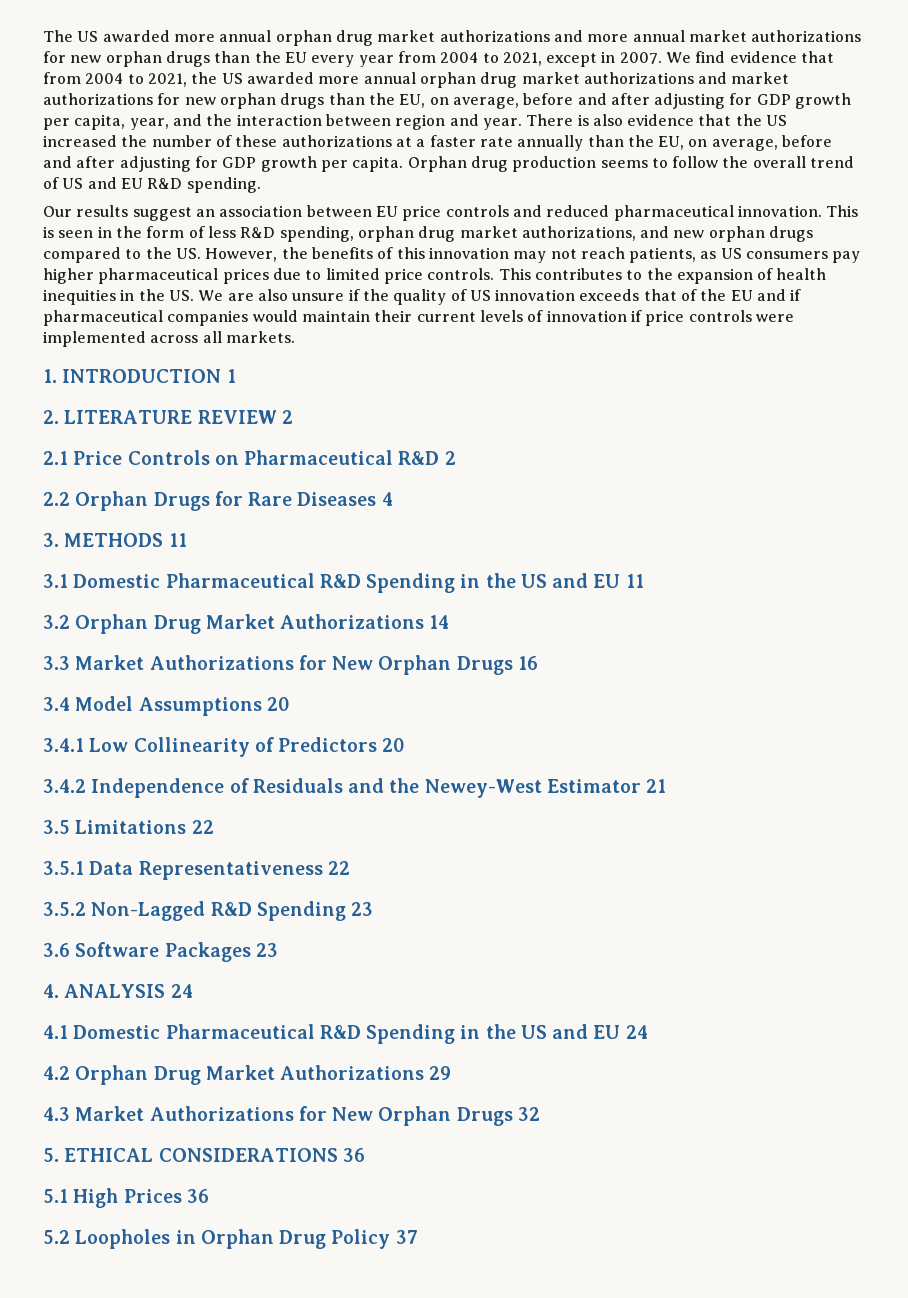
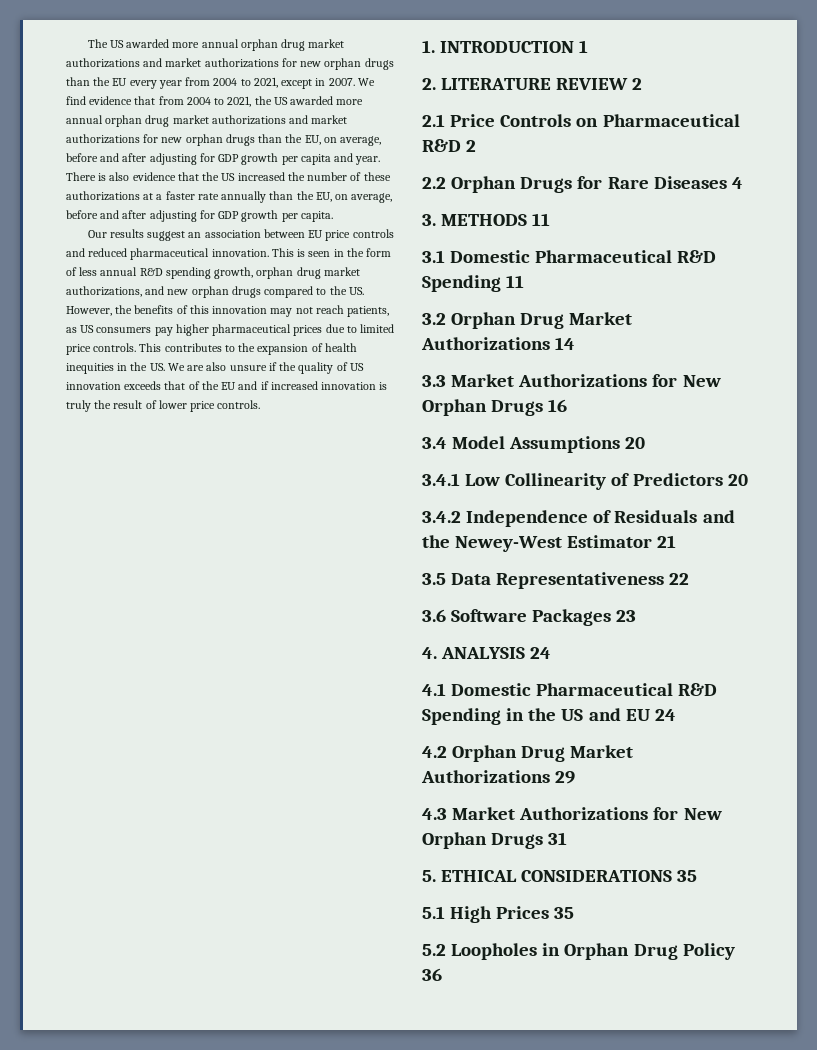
[587,30,685,42] more annual -> (163, 62) none
[74,114,446,130] capita, year, and the interaction between region -> [300,154,331,165] capita
[407,156,855,172] [43,177,261,193] Orphan drug production seems to follow the overall trend of US and EU R&D spending. -> (333, 216) none
[240,226,354,242] R&D spending, -> [100,267,254,279] annual R&D spending growth,
[43,310,794,326] [43,331,295,347] pharmaceutical companies would maintain their current levels of innovation if price controls were implemented across all markets. -> [270,381,388,390] [66,400,261,412] increased innovation is truly the result of lower price controls.
[460,573,621,588] in the US and EU -> (501, 283) none
[75,820,214,834] [43,861,84,875] Limitations 22 // 3.5.1 -> (446, 579) none
[43,901,374,921] // 3.5.2 Non-Lagged R&D Spending 23 -> (690, 579) none
[517,1107,540,1121] 32 -> [548,832,568,845] 31
[342,1148,365,1162] 36 -> [677,870,698,882] 35
[186,1189,209,1203] 36 -> [554,907,575,919] 35
[395,1230,418,1244] 37 -> [422,968,442,981] 36

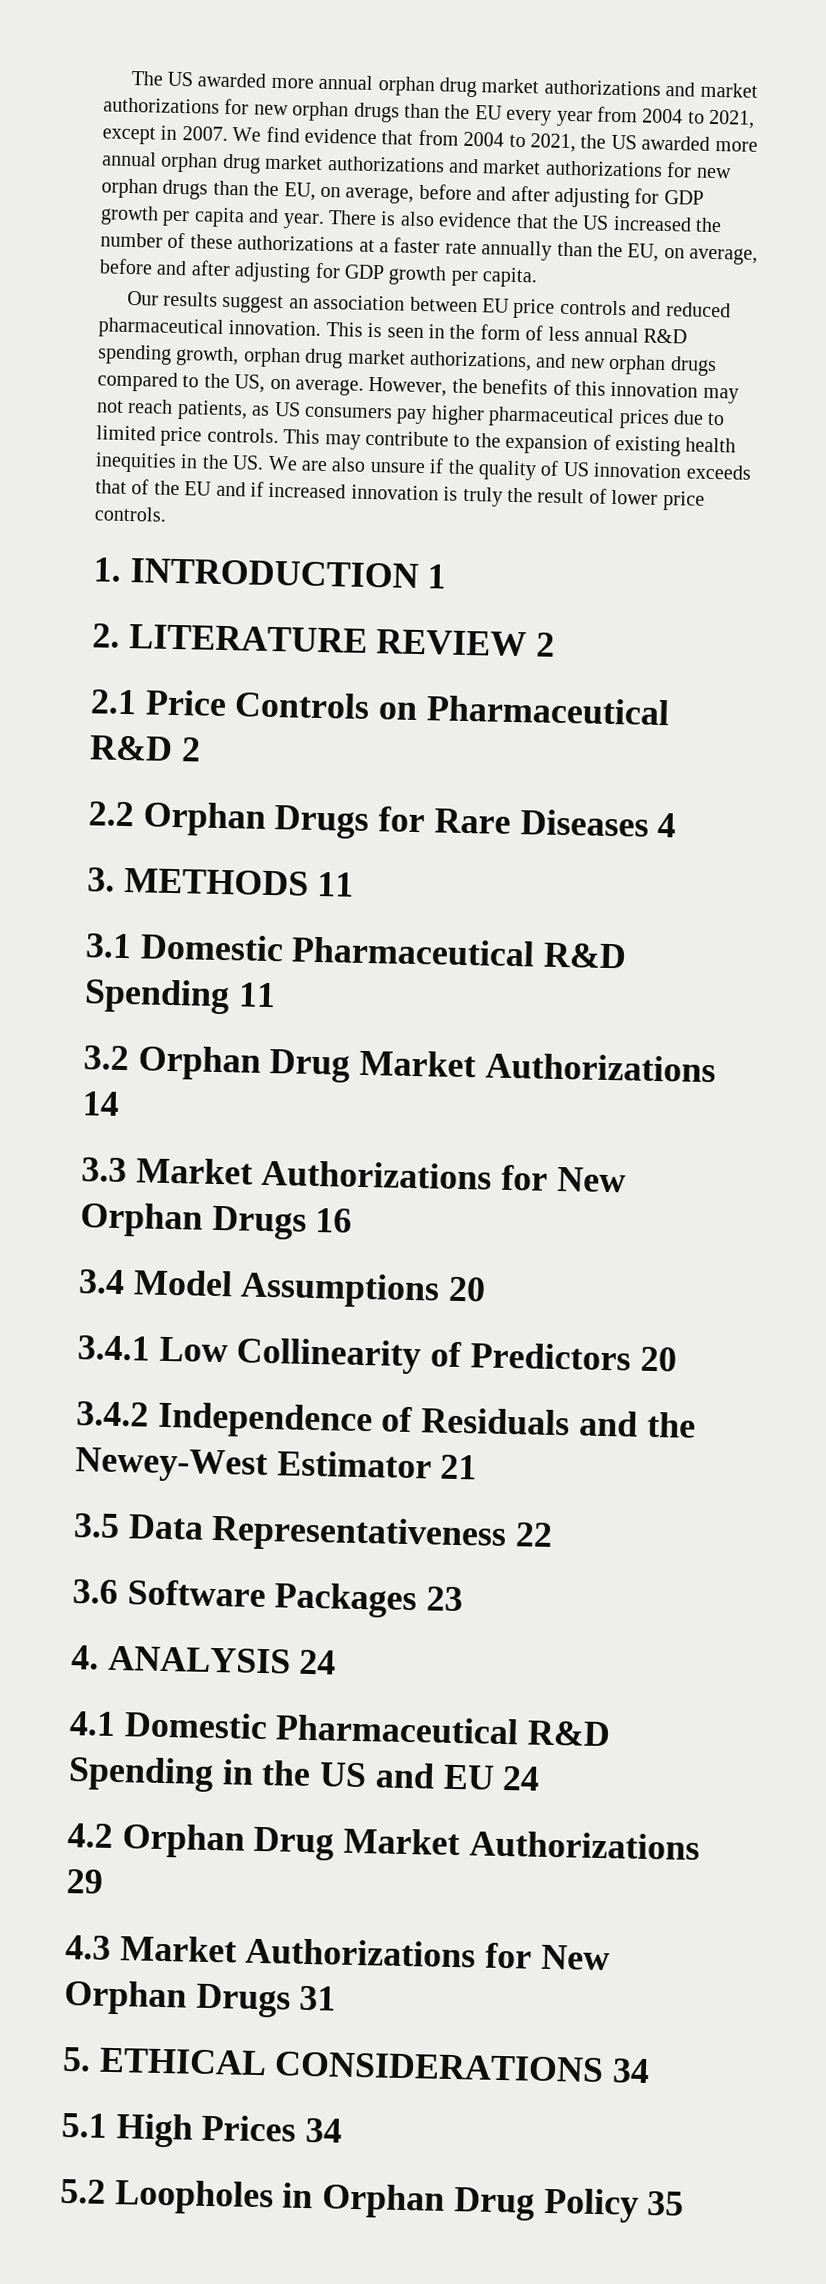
[348,287,364,295] US. -> [234,374,364,396] US, on average.
[164,343,222,352] contributes -> [324,430,449,450] may contribute
(323, 347) none -> [614,436,681,457] existing
[677,870,698,882] 35 -> [612,2058,651,2084] 34
[554,907,575,919] 35 -> [305,2118,343,2143] 34
[422,968,442,981] 36 -> [646,2191,685,2216] 35

